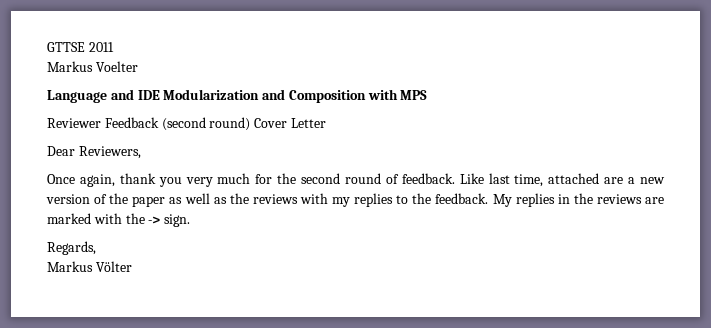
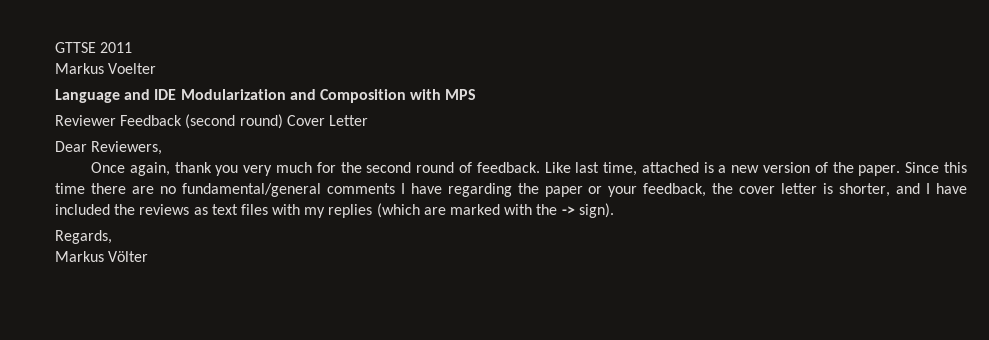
[604,177,624,184] are -> [703,162,714,173] is
[132,193,642,207] paper as well as the reviews with my replies to the feedback. My replies in the reviews -> [858,162,968,176] [55,183,968,197] [55,203,420,218] paper. Since this time there are no fundamental/general comments I have regarding the paper or your feedback, the cover letter is shorter, and I have included the reviews as text files with my replies (which
[164,214,191,227] sign. -> [578,203,614,218] sign).

